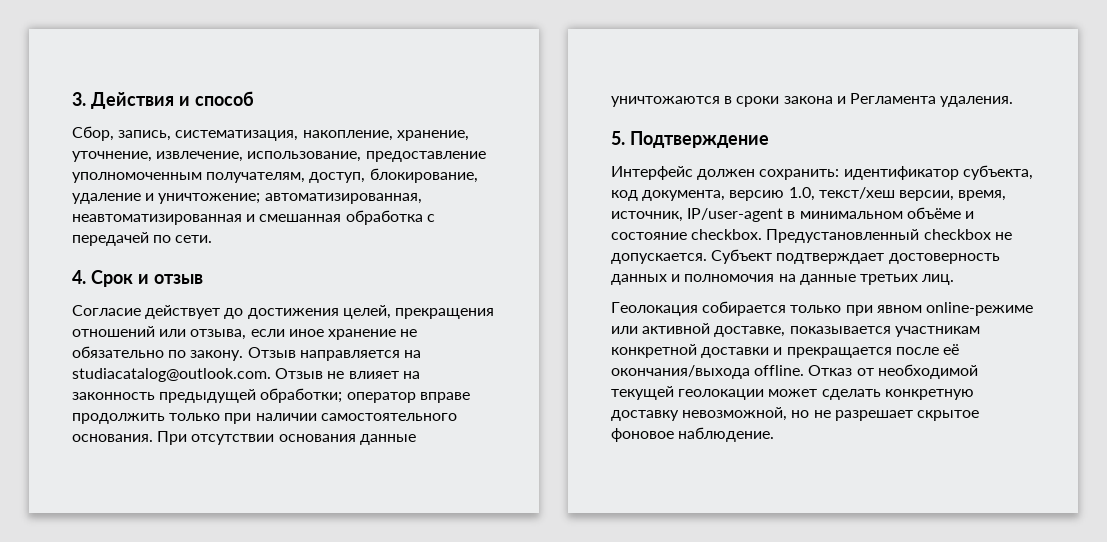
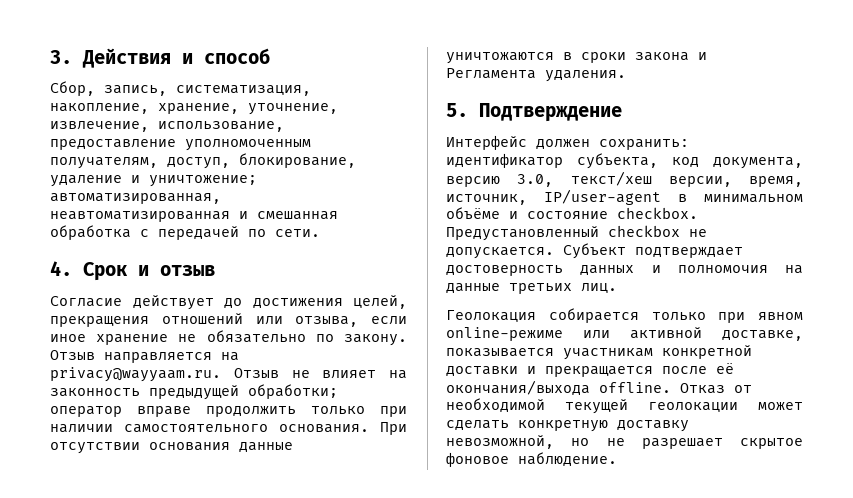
[72,368,271,382] studiacatalog@outlook.com. -> [50,367,221,382] privacy@wayyaam.ru.
[788,187,815,201] 1.0, -> [517,174,554,187] 3.0,

